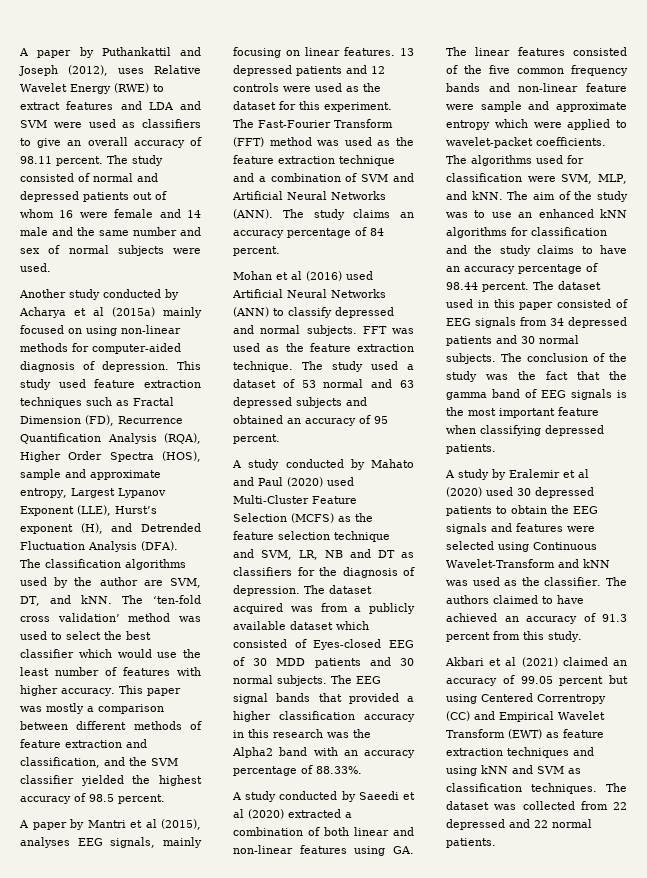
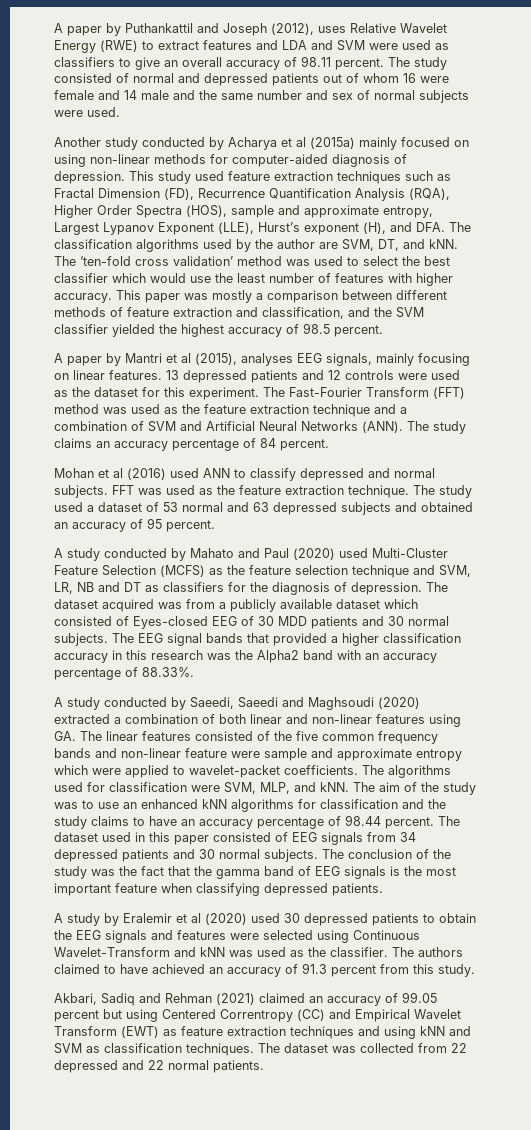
[141,523,201,532] [20,541,178,552] Detrended Fluctuation Analysis (DFA). -> [416,222,445,232] DFA.
[232,289,386,298] [233,307,269,317] Artificial Neural Networks (ANN) -> [203,468,230,478] ANN
[358,791,415,800] [233,809,244,818] Saeedi et al -> [190,697,374,710] Saeedi, Saeedi and Maghsoudi
[445,657,517,666] Akbari et al -> [54,993,212,1006] Akbari, Sadiq and Rehman

